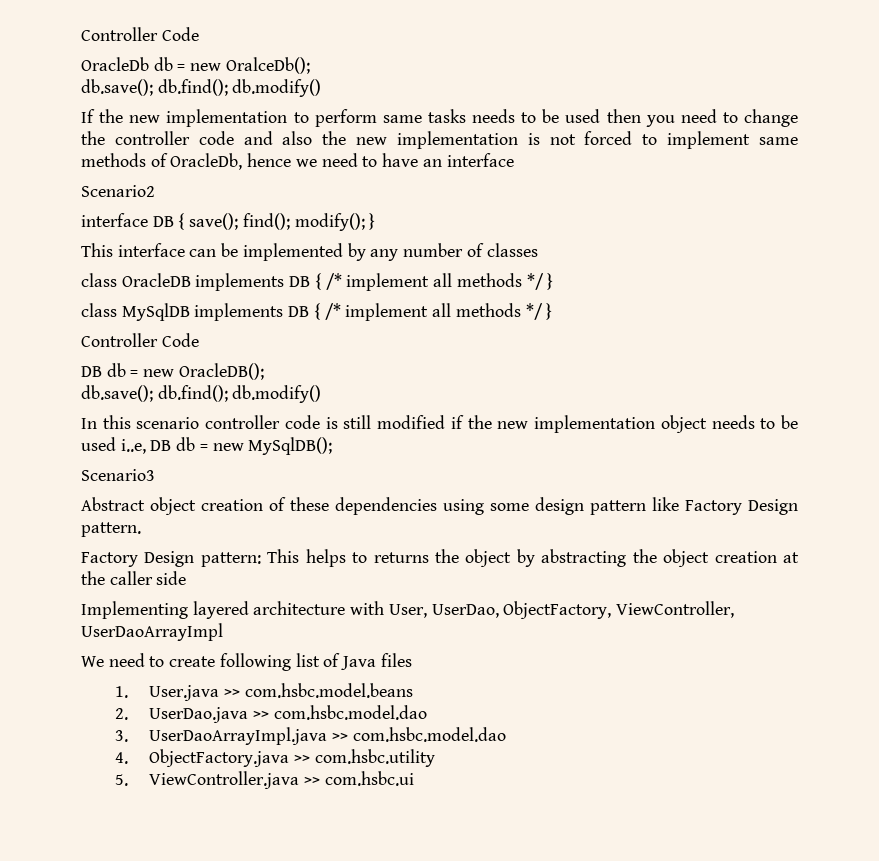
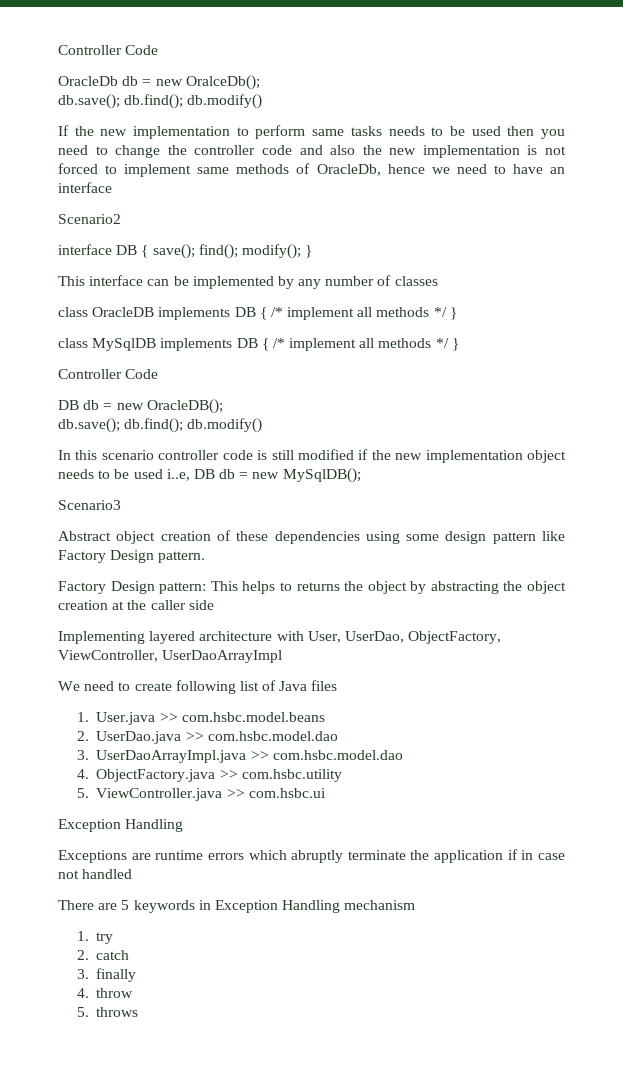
(414, 778) none -> [58,819,184,832] [58,849,565,863] [58,869,133,879] [58,900,416,913] [76,931,114,944] [76,950,130,960] [76,968,137,982] [76,988,134,998] [76,1007,139,1017] // Exception Handling // Exceptions are runtime errors which abruptly terminate the application if in case not handled // There are 5 keywords in Exception Handling mechanism // 1. try // 2. catch // 3. finally // 4. throw // 5. throws

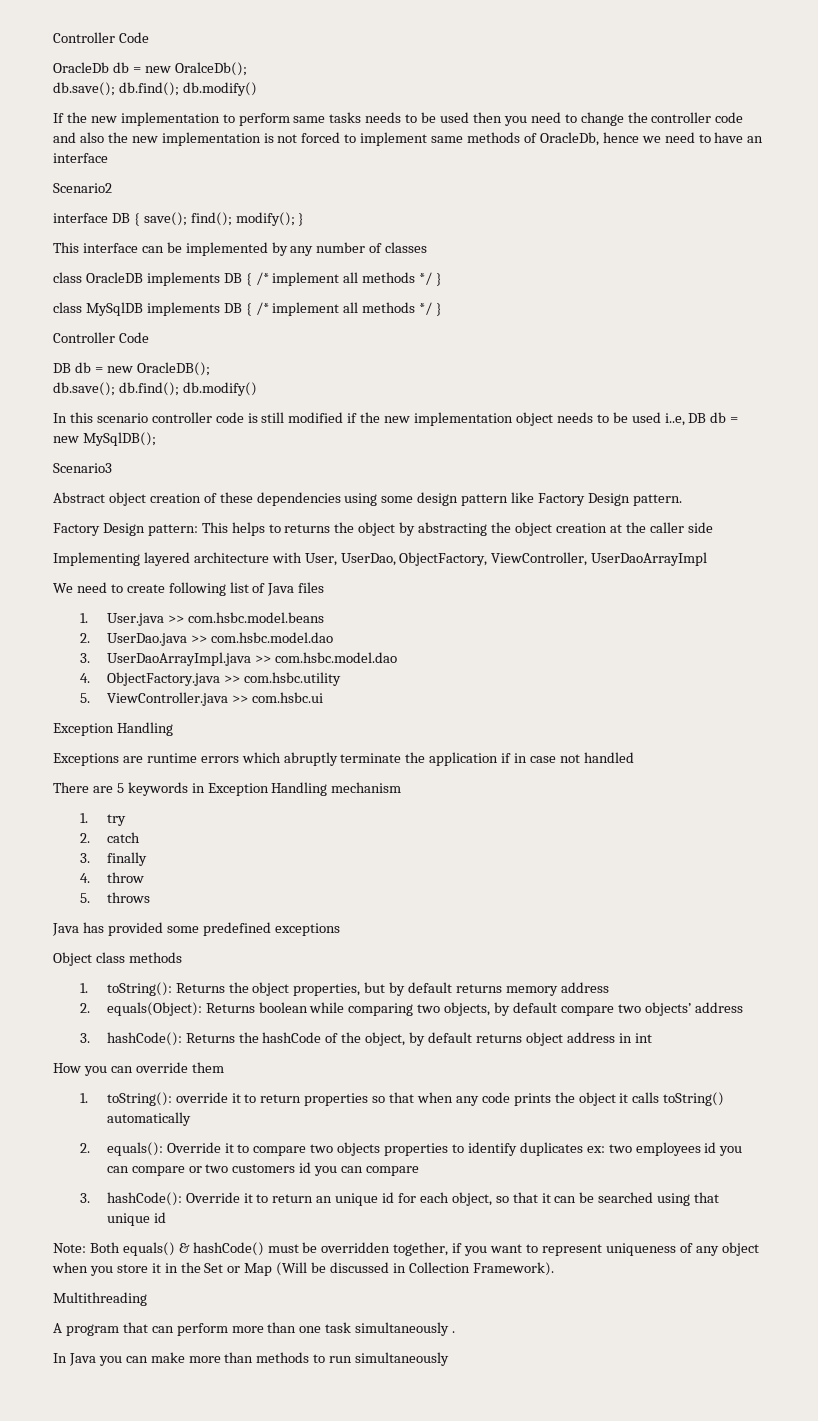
(139, 1012) none -> [52,922,340,936] [53,952,182,966] [79,982,609,996] [79,1002,743,1016] [79,1032,652,1046] [53,1062,224,1076] [79,1092,725,1106] [106,1112,191,1126] [79,1142,743,1156] [106,1162,420,1176] [79,1192,720,1206] [106,1212,166,1226] [53,1242,759,1256] [52,1262,554,1276] [53,1292,147,1306] [53,1322,456,1336] [53,1352,450,1366] // Java has provided some predefined exceptions // Object class methods // 1. toString(): Returns the object properties, but by default returns memory address // 2. equals(Object): Returns boolean while comparing two objects, by default compare two objects’ address // 3. hashCode(): Returns the hashCode of the object, by default returns object address in int // How you can override them // 1. toString(): override it to return properties so that when any code prints the object it calls toString() automatically // 2. equals(): Override it to compare two objects properties to identify duplicates ex: two employees id you can compare or two customers id you can compare // 3. hashCode(): Override it to return an unique id for each object, so that it can be searched using that unique id // Note: Both equals() & hashCode() must be overridden together, if you want to represent uniqueness of any object when you store it in the Set or Map (Will be discussed in Collection Framework). // Multithreading // A program that can perform more than one task simultaneously . // In Java you can make more than methods to run simultaneously

